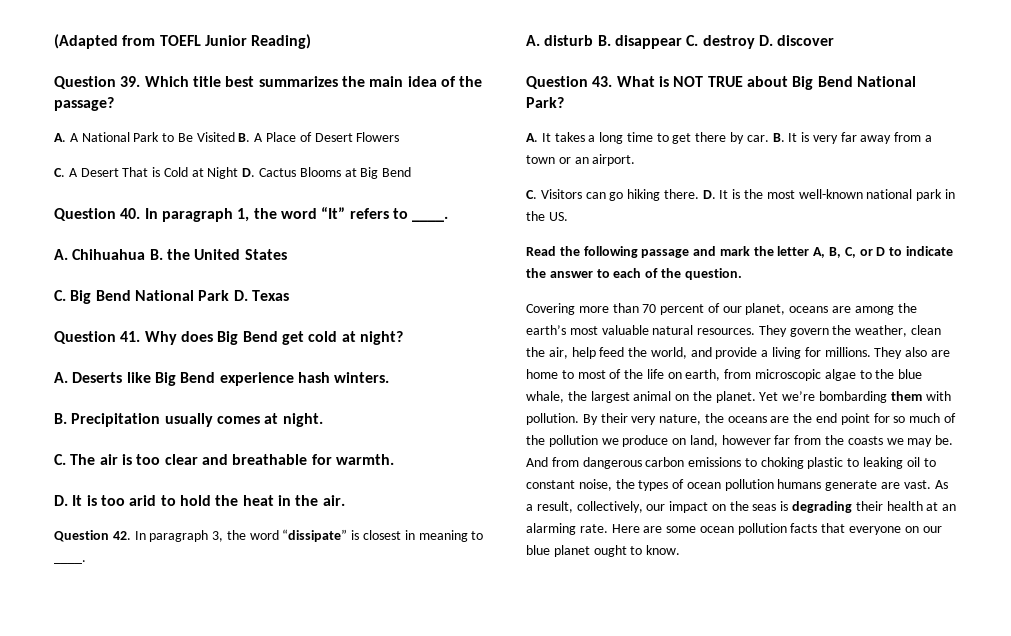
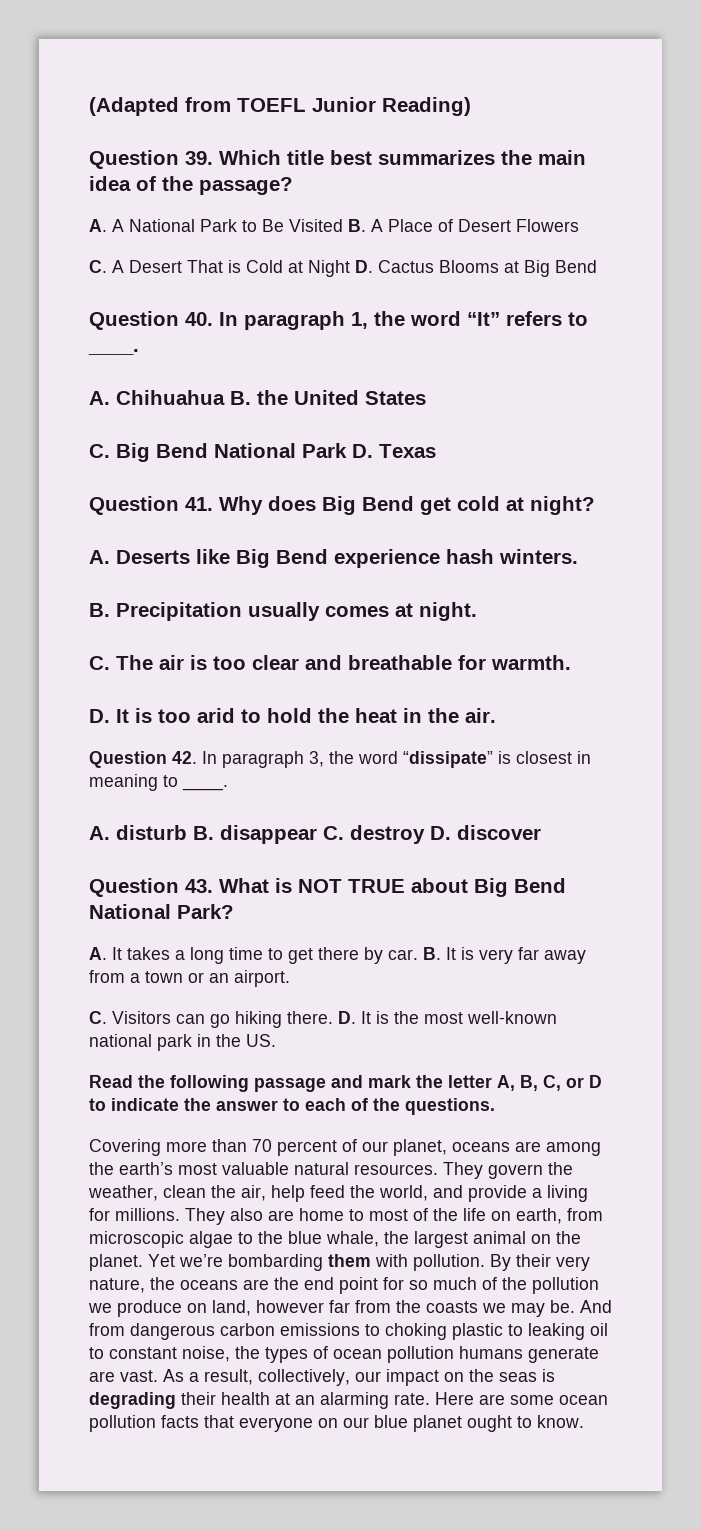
[684,268,742,280] question. -> [405,1098,495,1115] questions.

